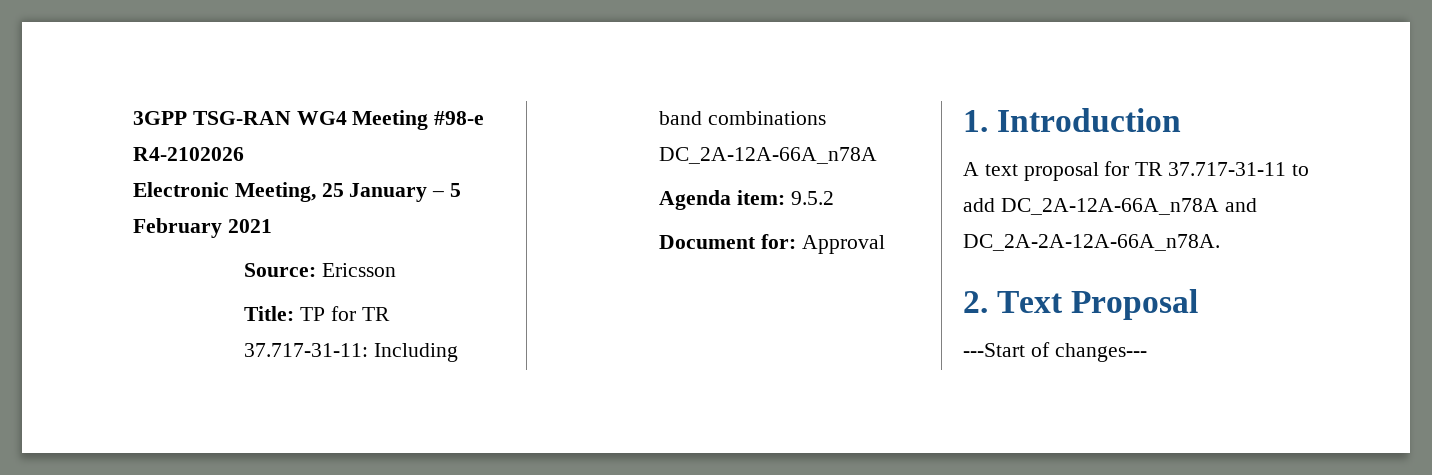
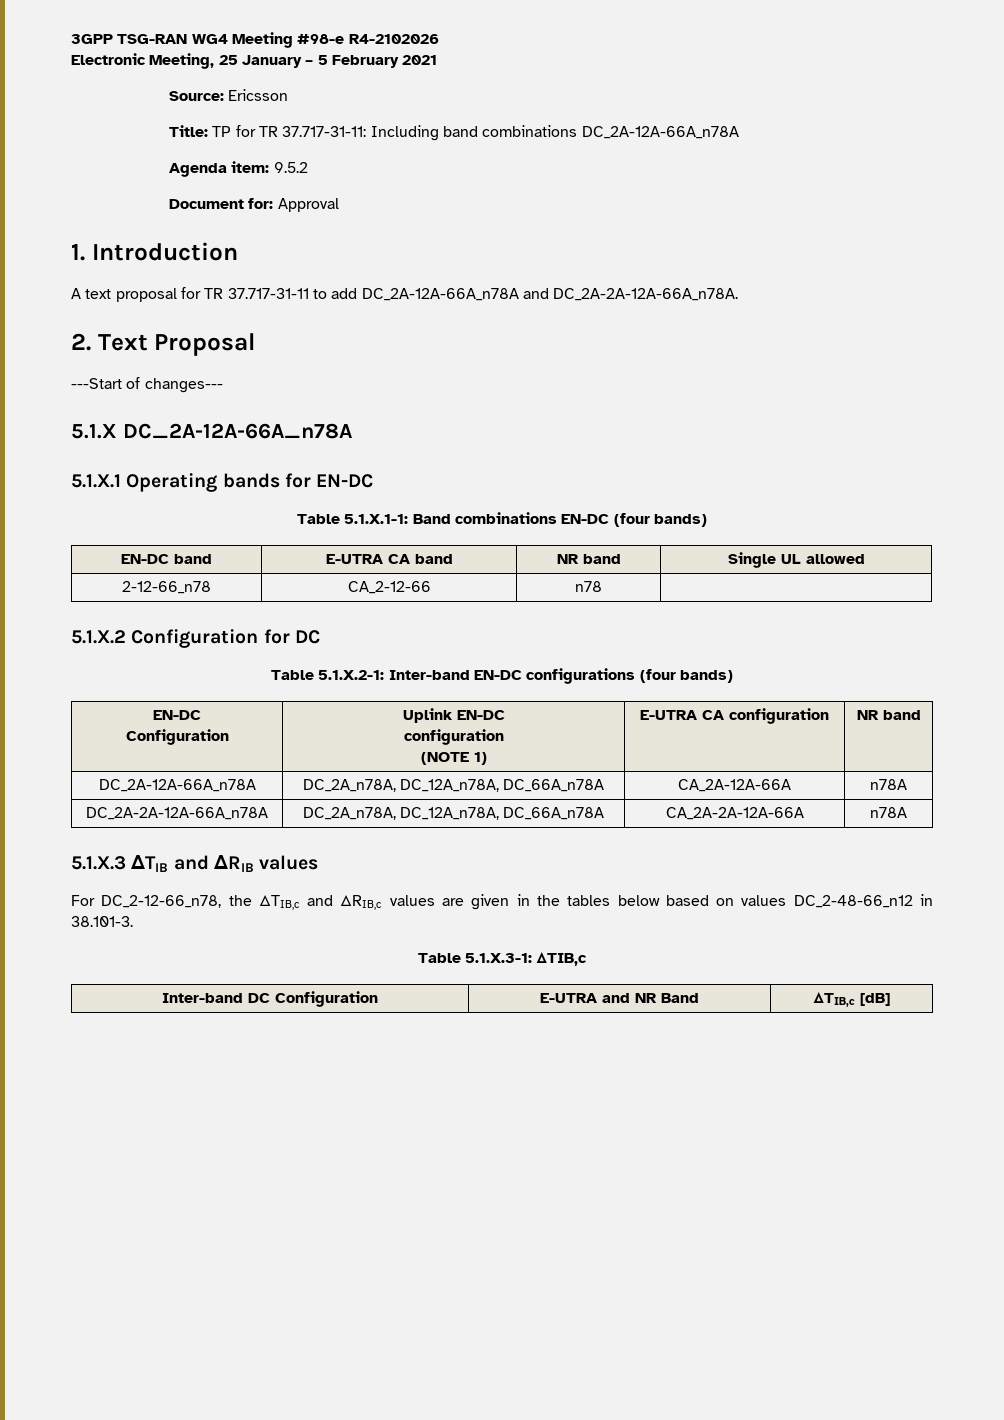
(1147, 352) none -> [71,423,352,439] [71,473,374,492] [297,512,707,527] [121,554,212,564] [325,554,453,564] [556,554,621,564] [727,552,865,568] [122,581,211,594] [347,581,431,594] [575,581,602,592] [71,629,320,648] [271,668,733,684] [153,710,201,720] [125,729,229,745] [402,708,505,723] [403,729,504,745] [420,752,487,765] [640,708,829,724] [856,710,921,720] [98,779,256,792] [302,779,605,792] [678,779,791,792] [870,779,907,790] [86,807,268,820] [302,807,605,820] [665,807,804,820] [870,807,907,818] [71,855,319,872] [71,894,933,910] [71,916,133,927] [417,952,588,966] [162,991,378,1007] [540,993,699,1003] [813,992,890,1007] // 5.1.X DC_2A-12A-66A_n78A // 5.1.X.1 Operating bands for EN-DC // Table 5.1.X.1-1: Band combinations EN-DC (four bands) // EN-DC band | E-UTRA CA band | NR band | Single UL allowed // 2-12-66_n78 | CA_2-12-66 | n78 | // 5.1.X.2 Configuration for DC // Table 5.1.X.2-1: Inter-band EN-DC configurations (four bands) // EN-DC // Configuration | Uplink EN-DC // configuration // (NOTE 1) | E-UTRA CA configuration | NR band // DC_2A-12A-66A_n78A | DC_2A_n78A, DC_12A_n78A, DC_66A_n78A | CA_2A-12A-66A | n78A // DC_2A-2A-12A-66A_n78A | DC_2A_n78A, DC_12A_n78A, DC_66A_n78A | CA_2A-2A-12A-66A | n78A // 5.1.X.3 ∆TIB and ∆RIB values // For DC_2-12-66_n78, the ΔTIB,c and ΔRIB,c values are given in the tables below based on values DC_2-48-66_n12 in 38.101-3. // Table 5.1.X.3-1: ΔTIB,c // Inter-band DC Configuration | E-UTRA and NR Band | ΔTIB,c [dB]

